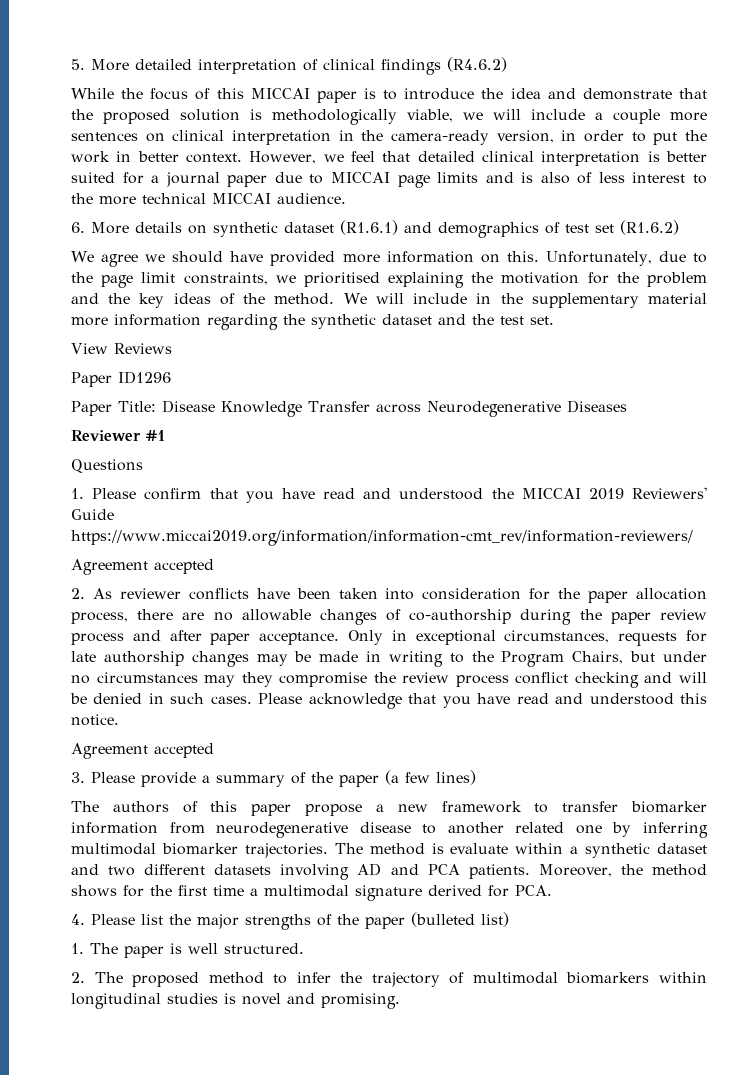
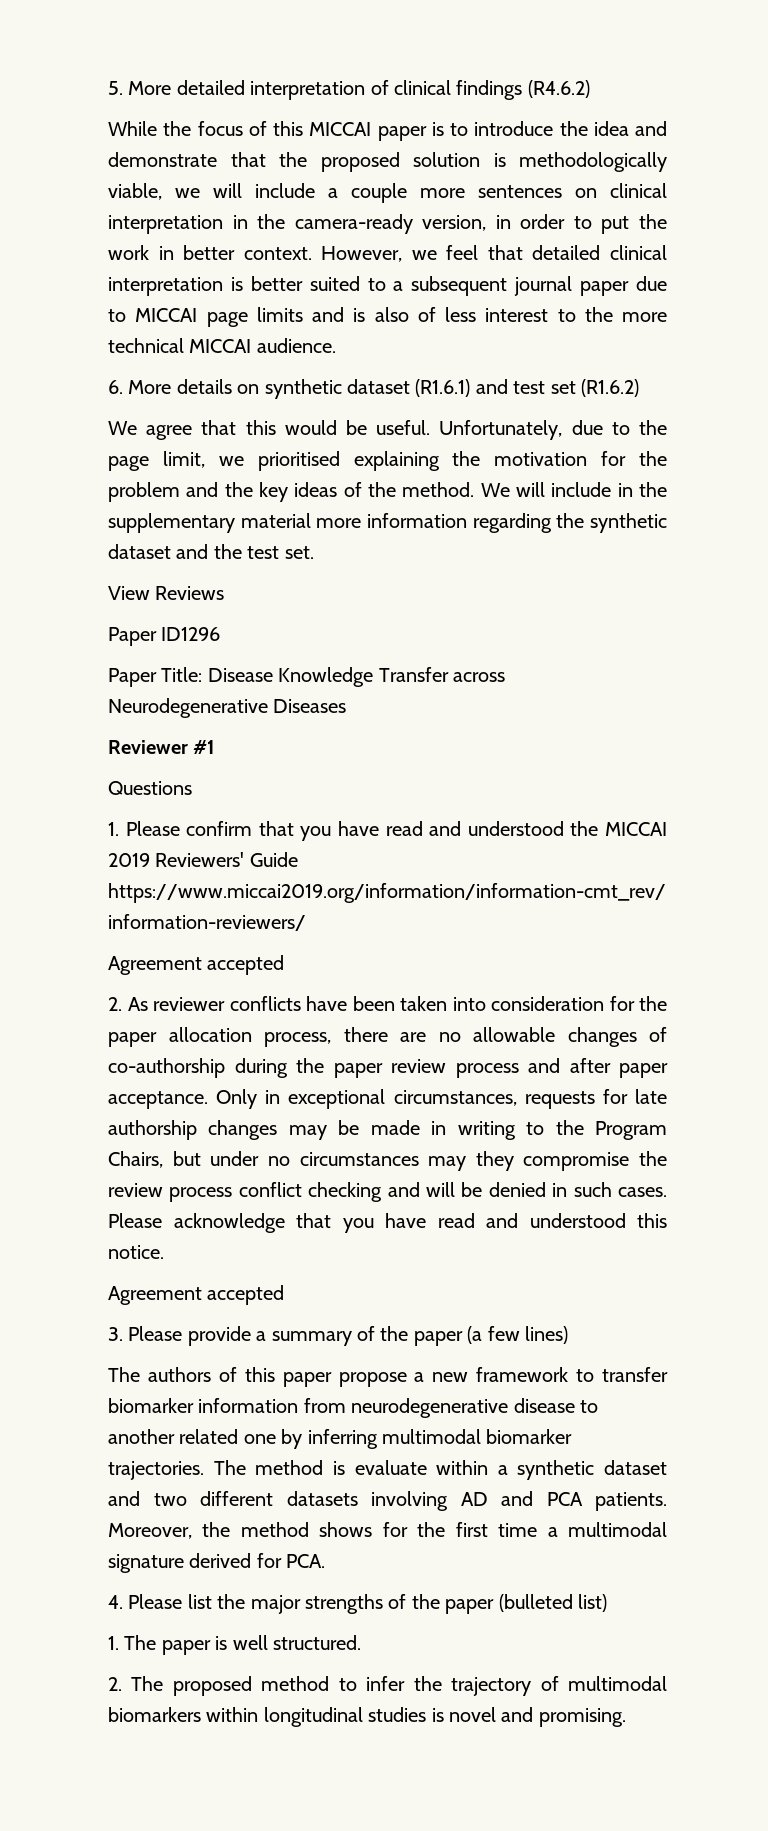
[122,172,160,184] for a -> [367,276,508,296] to a subsequent
[438,222,560,238] demographics of -> (508, 386) none
[145,251,539,266] we should have provided more information on this. -> [201,420,431,435] that this would be useful.
[141,272,268,285] limit constraints, -> [162,451,205,468] limit,

